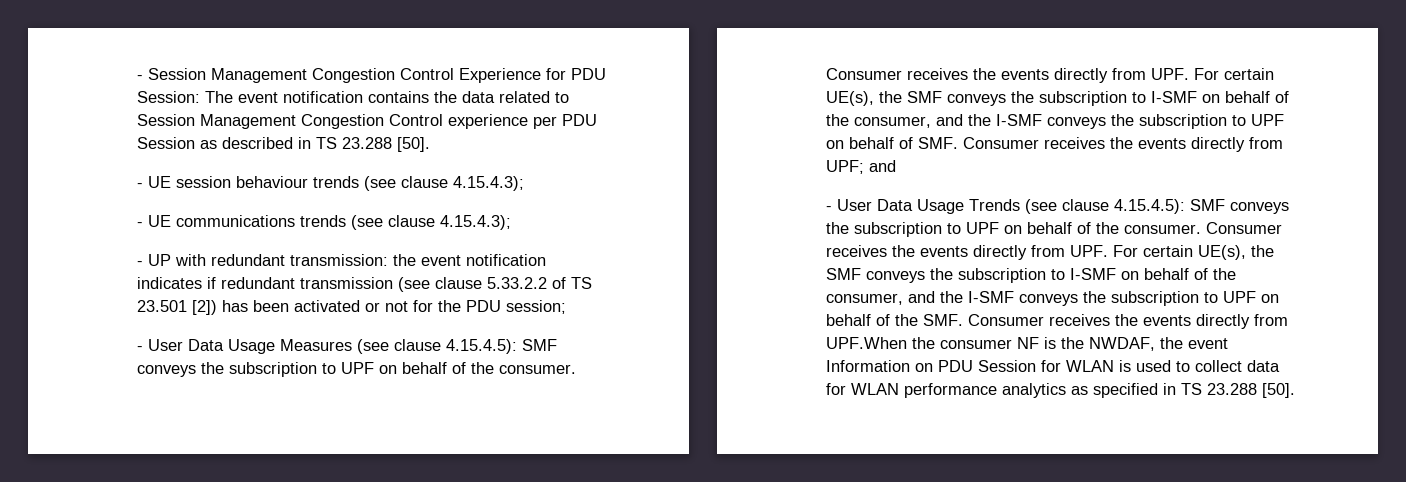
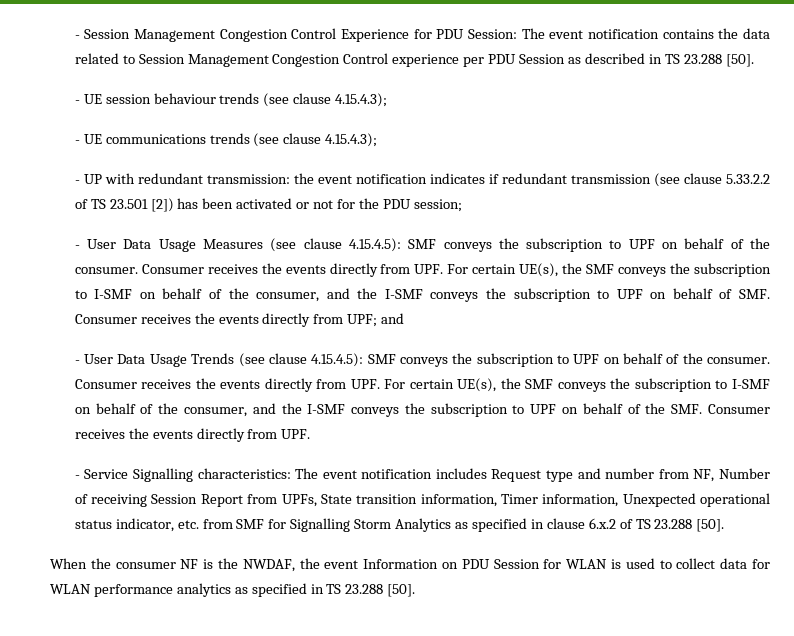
[825,337,907,349] UPF.When -> [281,429,311,439] [74,468,771,482] [74,493,770,507] [74,518,725,532] [50,558,87,569] UPF. // - Service Signalling characteristics: The event notification includes Request type and number from NF, Number of receiving Session Report from UPFs, State transition information, Timer information, Unexpected operational status indicator, etc. from SMF for Signalling Storm Analytics as specified in clause 6.x.2 of TS 23.288 [50]. // When

